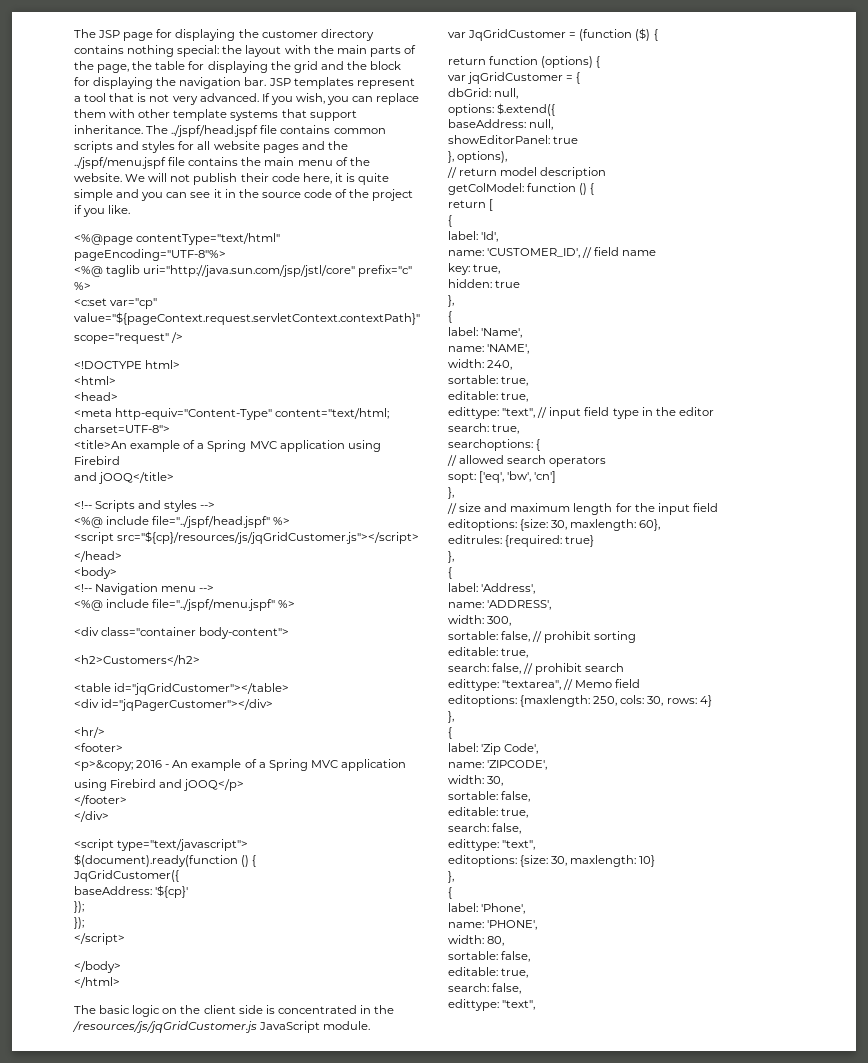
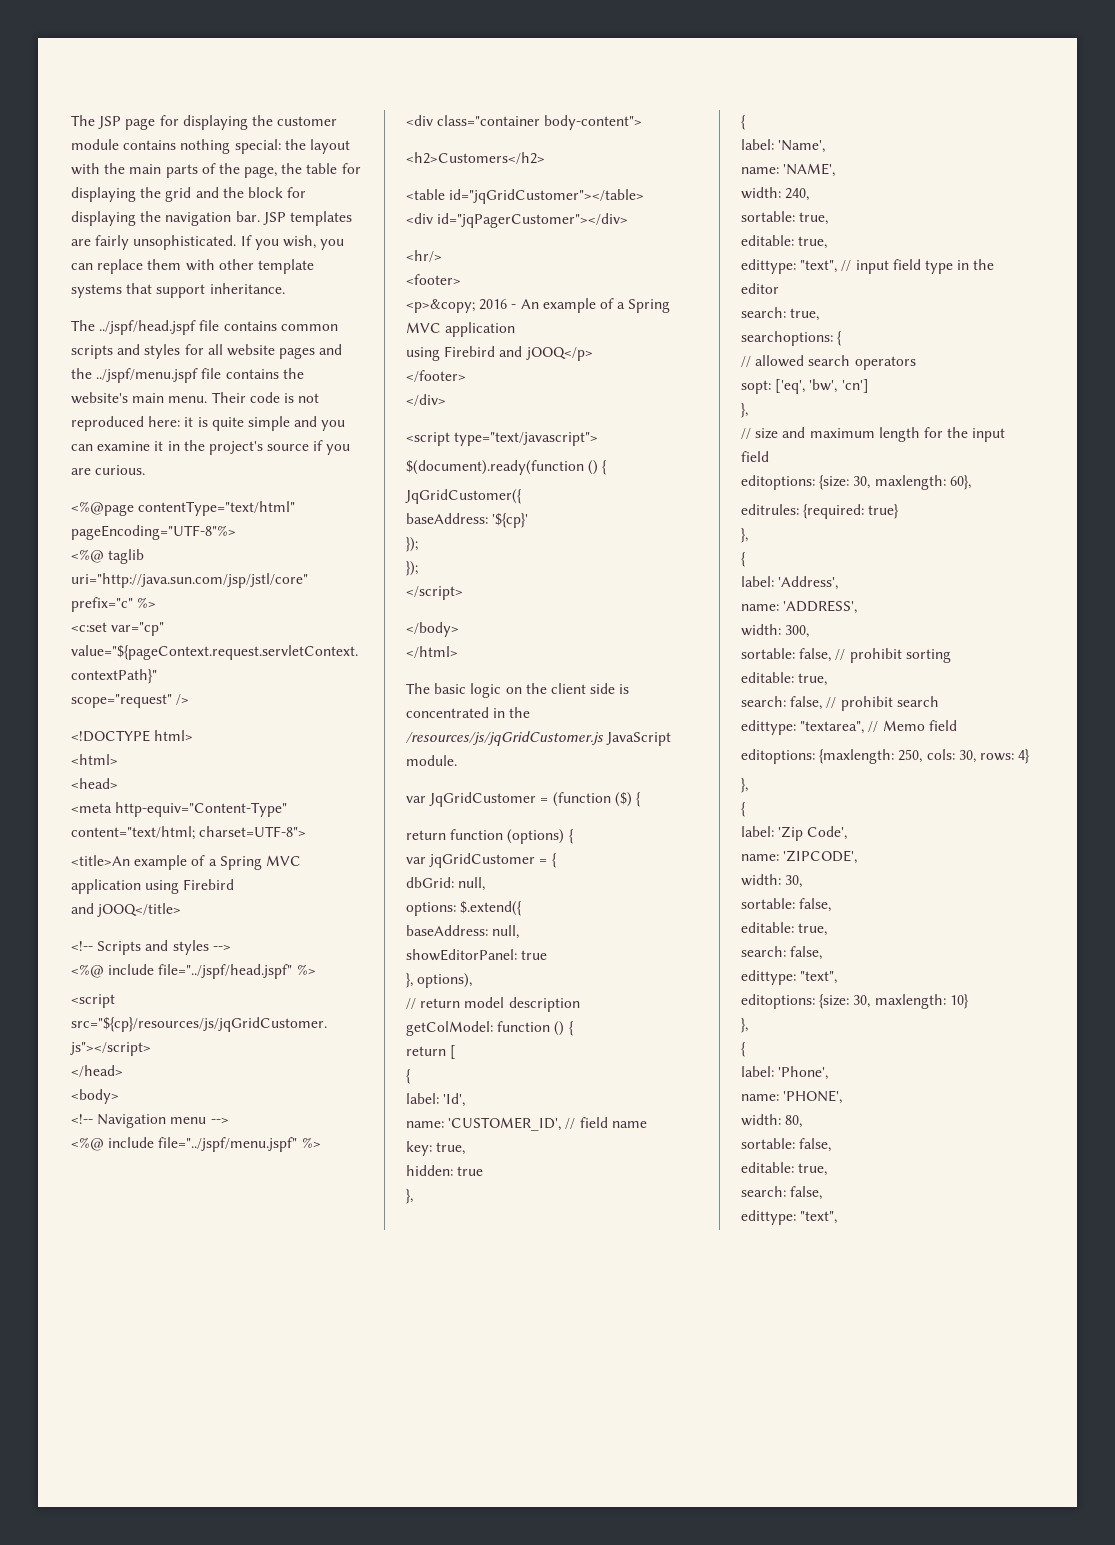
[320,29,374,41] directory -> [71,139,119,150] module
[356,78,415,89] [74,93,259,105] represent a tool that is not very advanced. -> [71,235,237,250] are fairly unsophisticated.
(143, 129) none -> (285, 288) //
[264,157,370,166] [74,173,332,185] main menu of the website. We will not publish their code here, -> [71,392,320,404] [71,416,181,431] website's main menu. Their code is not reproduced here:
[190,192,211,198] see -> [97,441,151,451] examine
[261,189,414,201] [74,205,131,217] source code of the project if you like. -> [208,440,351,455] [71,465,146,475] project's source if you are curious.

